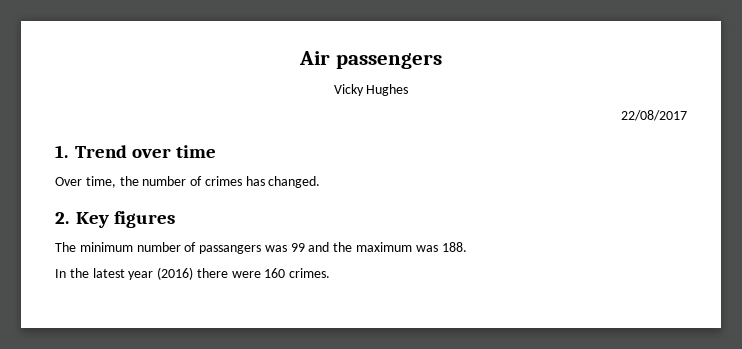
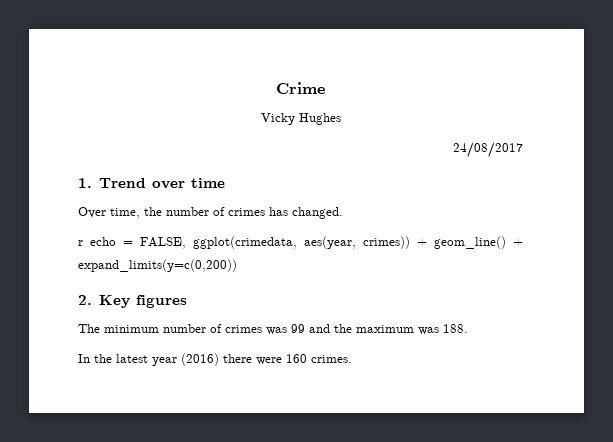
[299,51,442,69] Air passengers -> [276,82,325,94] Crime
[621,110,687,121] 22/08/2017 -> [453,142,523,158] 24/08/2017
(321, 182) none -> [78,236,523,249] [78,259,237,272] // r echo = FALSE, ggplot(crimedata, aes(year, crimes)) + geom_line() + expand_limits(y=c(0,200))
[199,245,262,254] passangers -> [225,325,262,333] crimes

